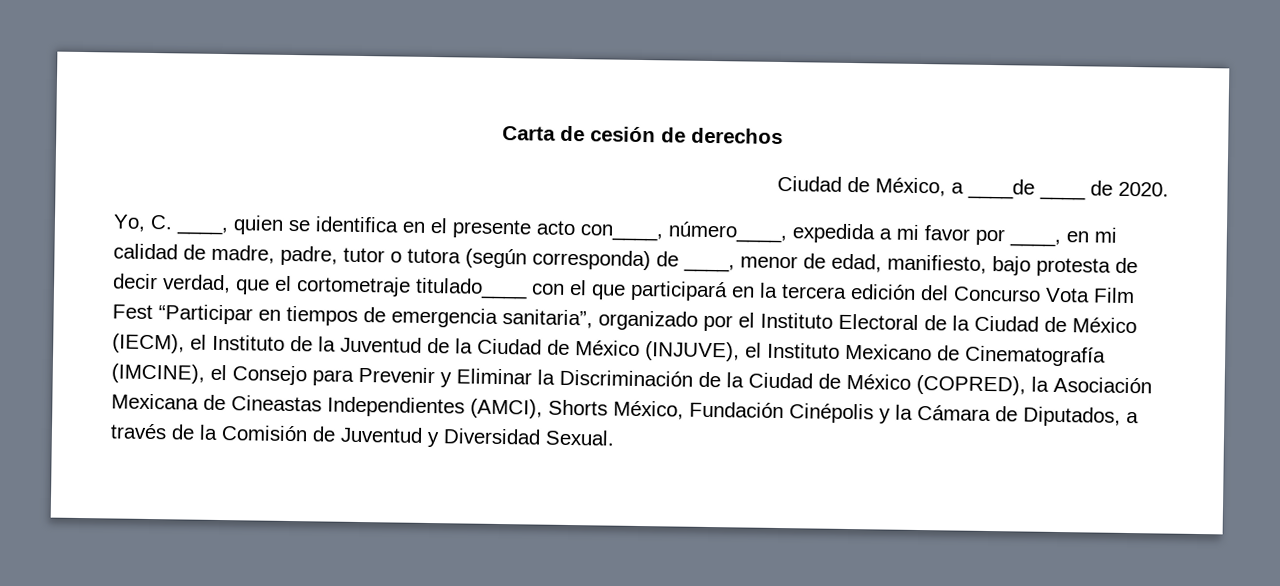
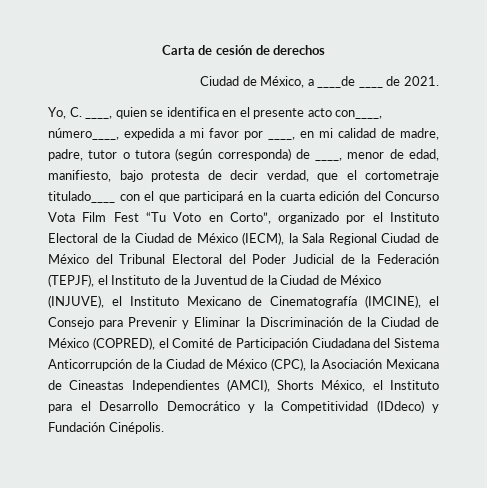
[1118,181,1169,197] 2020. -> [403,76,439,86] 2021.
[781,284,847,299] tercera -> [279,192,315,201] cuarta
[158,304,593,329] “Participar en tiempos de emergencia sanitaria”, -> [145,212,271,224] “Tu Voto en Corto”,
(185, 343) none -> [288,233,439,245] [48,254,440,264] [48,274,94,287] la Sala Regional Ciudad de México del Tribunal Electoral del Poder Judicial de la Federación (TEPJF),
(1026, 385) none -> [158,338,439,350] [48,358,306,371] el Comité de Participación Ciudadana del Sistema Anticorrupción de la Ciudad de México (CPC),
[689,401,1139,427] [110,423,615,448] Fundación Cinépolis y la Cámara de Diputados, a través de la Comisión de Juventud y Diversidad Sexual. -> [372,380,439,390] [48,400,439,413] [48,422,164,434] el Instituto para el Desarrollo Democrático y la Competitividad (IDdeco) y Fundación Cinépolis.

